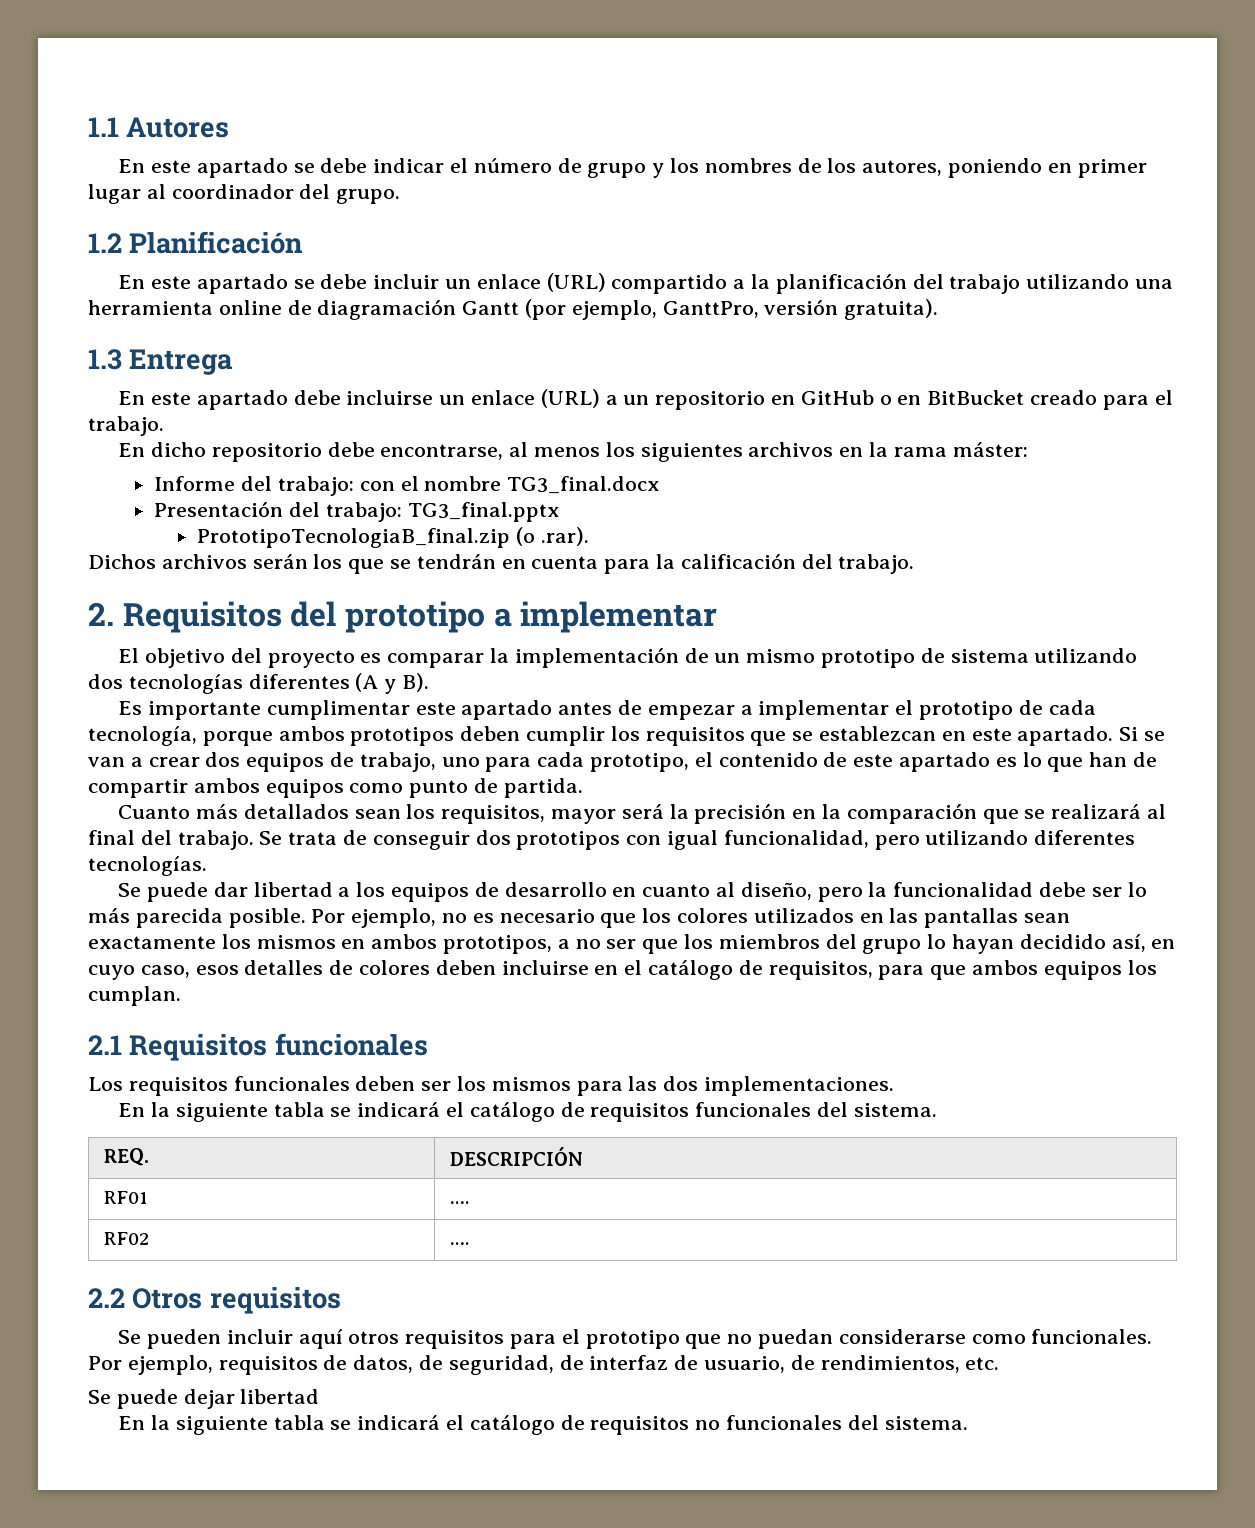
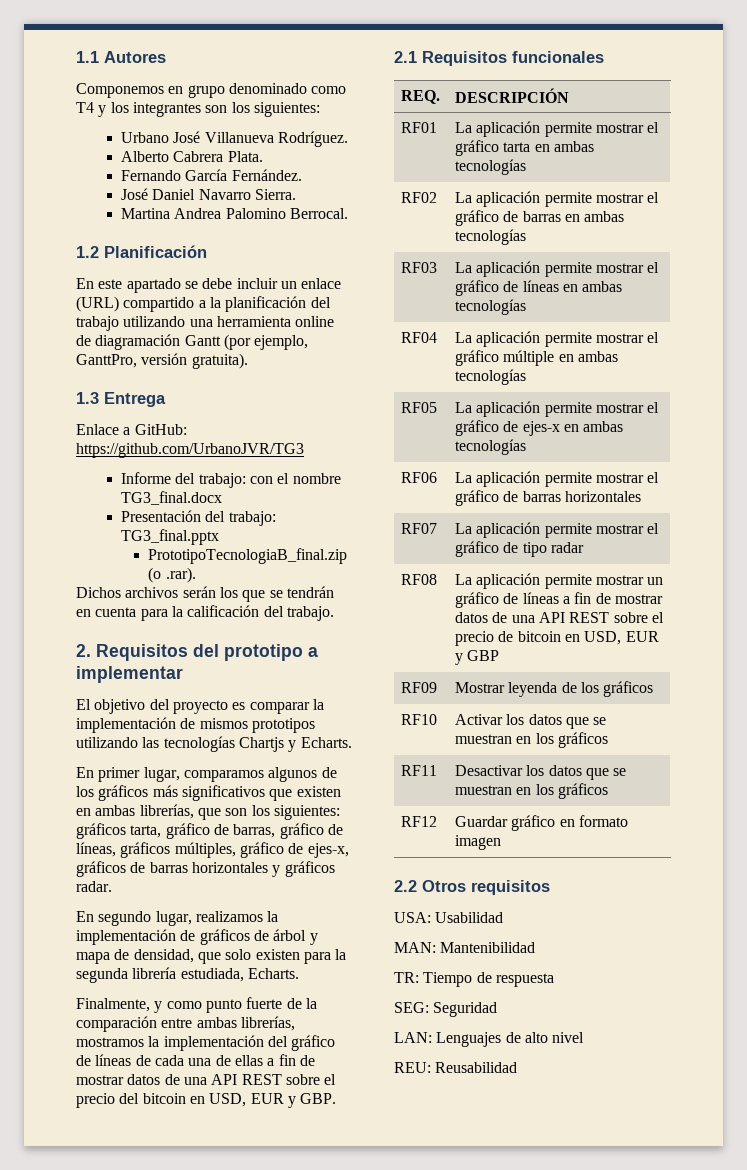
[118,158,1147,178] [88,184,401,204] En este apartado se debe indicar el número de grupo y los nombres de los autores, poniendo en primer lugar al coordinador del grupo. -> [76,83,347,98] [76,102,320,117] [121,131,348,147] [121,151,263,162] [121,169,302,181] [121,188,296,200] [121,208,348,219] Componemos en grupo denominado como T4 y los integrantes son los siguientes: // Urbano José Villanueva Rodríguez. // Alberto Cabrera Plata. // Fernando García Fernández. // José Daniel Navarro Sierra. // Martina Andrea Palomino Berrocal.
[118,389,1173,410] [88,416,164,436] [118,442,1028,462] En este apartado debe incluirse un enlace (URL) a un repositorio en GitHub o en BitBucket creado para el trabajo. // En dicho repositorio debe encontrarse, al menos los siguientes archivos en la rama máster: -> [76,424,187,435] [76,443,304,458] Enlace a GitHub: https://github.com/UrbanoJVR/TG3
[714,648,1138,668] [88,673,430,694] [118,700,1096,720] [88,726,1166,746] [88,752,1158,772] [88,778,583,798] [118,803,1167,824] [88,830,1136,850] [88,856,207,876] [118,882,1147,902] [88,908,1071,928] [88,934,1176,954] [88,960,1157,980] [88,986,181,1006] [88,1033,428,1061] [88,1076,895,1096] [118,1102,937,1122] [103,1148,149,1166] [449,1147,583,1166] [103,1191,147,1204] [449,1201,469,1204] [103,1232,149,1245] [449,1242,469,1245] [88,1287,341,1314] [118,1329,1153,1349] [88,1355,1000,1375] [88,1389,320,1409] [118,1415,968,1435] un mismo prototipo de sistema utilizando dos tecnologías diferentes (A y B). // Es importante cumplimentar este apartado antes de empezar a implementar el prototipo de cada tecnología, porque ambos prototipos deben cumplir los requisitos que se establezcan en este apartado. Si se van a crear dos equipos de trabajo, uno para cada prototipo, el contenido de este apartado es lo que han de compartir ambos equipos como punto de partida. // Cuanto más detallados sean los requisitos, mayor será la precisión en la comparación que se realizará al final del trabajo. Se trata de conseguir dos prototipos con igual funcionalidad, pero utilizando diferentes tecnologías. // Se puede dar libertad a los equipos de desarrollo en cuanto al diseño, pero la funcionalidad debe ser lo más parecida posible. Por ejemplo, no es necesario que los colores utilizados en las pantallas sean exactamente los mismos en ambos prototipos, a no ser que los miembros del grupo lo hayan decidido así, en cuyo caso, esos detalles de colores deben incluirse en el catálogo de requisitos, para que ambos equipos los cumplan. // 2.1 Requisitos funcionales // Los requisitos funcionales deben ser los mismos para las dos implementaciones. // En la siguiente tabla se indicará el catálogo de requisitos funcionales del sistema. // REQ. | DESCRIPCIÓN // RF01 | …. // RF02 | …. // 2.2 Otros requisitos // Se pueden incluir aquí otros requisitos para el prototipo que no puedan considerarse como funcionales. Por ejemplo, requisitos de datos, de seguridad, de interfaz de usuario, de rendimientos, etc. // Se puede dejar libertad // En la siguiente tabla se indicará el catálogo de requisitos no funcionales del sistema. -> [199,718,315,733] [76,736,352,752] [76,767,337,782] [76,785,341,801] [76,804,340,820] [76,823,343,839] [76,842,349,858] [76,861,335,877] [76,881,112,892] [76,911,279,926] [76,929,318,945] [76,949,347,964] [76,967,299,983] [76,997,317,1013] [76,1016,295,1032] [76,1035,336,1051] [76,1054,315,1066] [76,1074,337,1085] [76,1093,337,1108] [394,51,604,66] [401,90,441,104] [455,88,570,103] [401,122,438,133] [455,121,660,137] [455,140,595,156] [455,159,527,175] [401,192,438,203] [455,191,660,207] [455,210,625,226] [455,229,527,245] [401,262,438,273] [455,261,660,277] [455,280,623,296] [455,299,527,315] [401,332,438,343] [455,331,660,347] [455,350,619,366] [455,369,527,385] [401,402,438,413] [455,401,660,417] [455,420,624,436] [455,439,527,455] [401,472,438,483] [455,471,660,487] [455,490,642,506] [401,523,438,534] [455,522,660,538] [455,541,585,557] [401,574,438,585] [455,573,664,589] [455,592,664,608] [455,612,665,623] [455,631,659,646] [455,650,500,665] [401,682,438,693] [455,681,654,697] [401,714,438,725] [455,714,607,729] [455,732,609,748] [401,765,438,776] [455,765,627,780] [455,783,609,799] [401,816,438,827] [455,815,629,831] [455,835,502,850] [394,880,550,895] [394,912,504,923] [394,942,536,953] [394,972,554,987] [394,1002,498,1017] [394,1032,585,1047] [394,1062,518,1073] mismos prototipos utilizando las tecnologías Chartjs y Echarts. // En primer lugar, comparamos algunos de los gráficos más significativos que existen en ambas librerías, que son los siguientes: gráficos tarta, gráfico de barras, gráfico de líneas, gráficos múltiples, gráfico de ejes-x, gráficos de barras horizontales y gráficos radar. // En segundo lugar, realizamos la implementación de gráficos de árbol y mapa de densidad, que solo existen para la segunda librería estudiada, Echarts. // Finalmente, y como punto fuerte de la comparación entre ambas librerías, mostramos la implementación del gráfico de líneas de cada una de ellas a fin de mostrar datos de una API REST sobre el precio del bitcoin en USD, EUR y GBP. // 2.1 Requisitos funcionales // REQ. | DESCRIPCIÓN // RF01 | La aplicación permite mostrar el gráfico tarta en ambas tecnologías // RF02 | La aplicación permite mostrar el gráfico de barras en ambas tecnologías // RF03 | La aplicación permite mostrar el gráfico de líneas en ambas tecnologías // RF04 | La aplicación permite mostrar el gráfico múltiple en ambas tecnologías // RF05 | La aplicación permite mostrar el gráfico de ejes-x en ambas tecnologías // RF06 | La aplicación permite mostrar el gráfico de barras horizontales // RF07 | La aplicación permite mostrar el gráfico de tipo radar // RF08 | La aplicación permite mostrar un gráfico de líneas a fin de mostrar datos de una API REST sobre el precio de bitcoin en USD, EUR y GBP // RF09 | Mostrar leyenda de los gráficos // RF10 | Activar los datos que se muestran en los gráficos // RF11 | Desactivar los datos que se muestran en los gráficos // RF12 | Guardar gráfico en formato imagen // 2.2 Otros requisitos // USA: Usabilidad // MAN: Mantenibilidad // TR: Tiempo de respuesta // SEG: Seguridad // LAN: Lenguajes de alto nivel // REU: Reusabilidad

